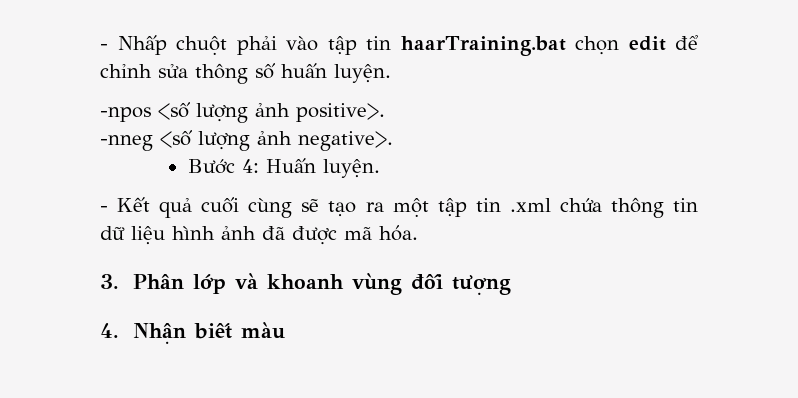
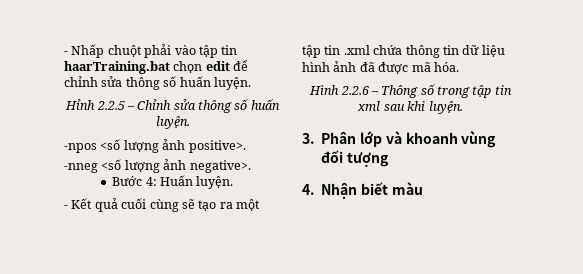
(391, 73) none -> [65,99,280,113] [155,116,190,129] // Hỉnh 2.2.5 – Chỉnh sửa thông số huấn luyện.
(418, 233) none -> [309,84,512,98] [357,101,463,114] // Hình 2.2.6 – Thông số trong tập tin xml sau khi luyện.

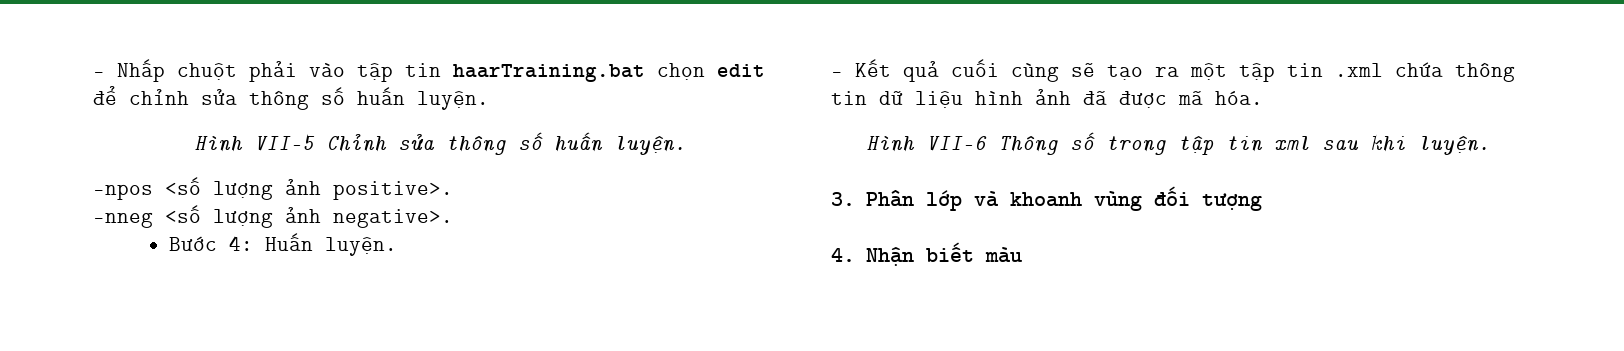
[65,99,135,110] Hỉnh 2.2.5 – -> [194,133,315,152] Hình VII-5
[340,86,379,95] 2.2.6 – -> [926,136,987,151] VII-6

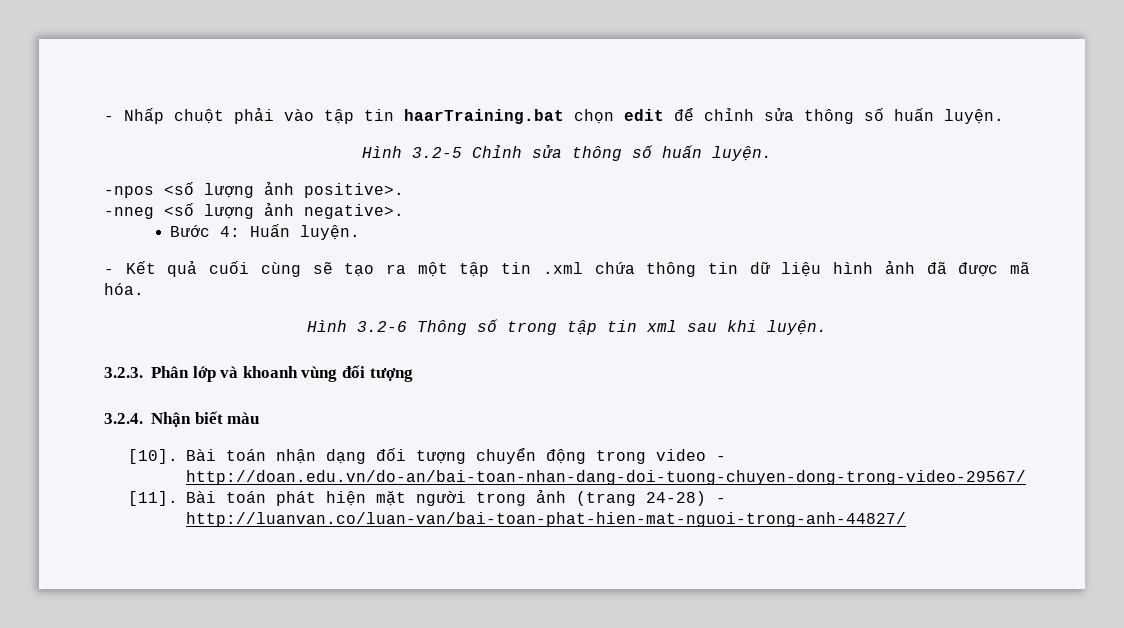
[254,133,315,151] VII-5 -> [412,147,462,158] 3.2-5
[926,136,987,151] VII-6 -> [357,321,407,332] 3.2-6
[831,192,855,206] 3. -> [104,367,143,378] 3.2.3.
[831,248,855,262] 4. -> [104,413,143,424] 3.2.4.
(1022, 255) none -> [128,448,727,464] [186,470,1027,485] [128,490,727,506] [186,512,907,527] // [10]. Bài toán nhận dạng đối tượng chuyển động trong video - http://doan.edu.vn/do-an/bai-toan-nhan-dang-doi-tuong-chuyen-dong-trong-video-29567/ // [11]. Bài toán phát hiện mặt người trong ảnh (trang 24-28) - http://luanvan.co/luan-van/bai-toan-phat-hien-mat-nguoi-trong-anh-44827/

